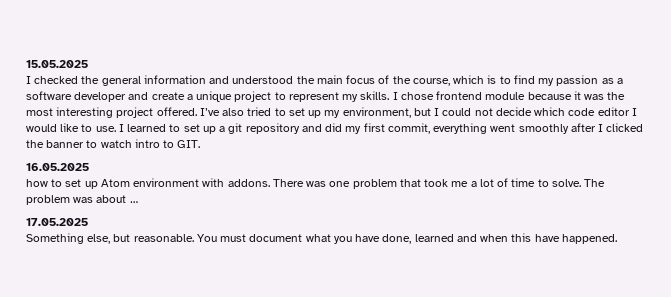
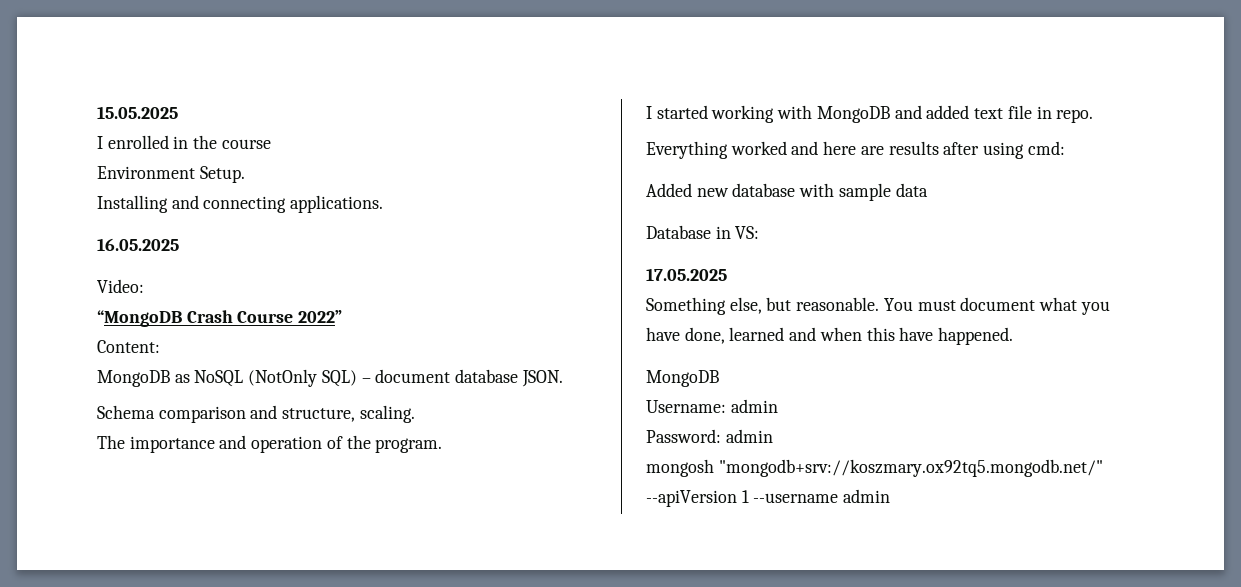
[34,75,623,86] [26,91,626,102] [26,107,637,118] [26,123,644,134] [26,139,201,148] [26,163,89,171] [26,178,606,189] [26,195,138,205] checked the general information and understood the main focus of the course, which is to find my passion as a software developer and create a unique project to represent my skills. I chose frontend module because it was the most interesting project offered. I’ve also tried to set up my environment, but I could not decide which code editor I would like to use. I learned to set up a git repository and did my first commit, everything went smoothly after I clicked the banner to watch intro to GIT. // 16.05.2025 // how to set up Atom environment with addons. There was one problem that took me a lot of time to solve. The problem was about … -> [107,135,271,149] [97,166,245,183] [97,195,384,213] [97,238,179,251] [97,279,144,293] [97,310,343,327] [97,340,160,353] [97,369,563,387] [97,405,415,423] [97,435,443,453] [646,105,1094,123] [646,141,1065,159] [646,183,928,201] [646,225,760,239] enrolled in the course // Environment Setup. // Installing and connecting applications. // 16.05.2025 // Video: // “MongoDB Crash Course 2022” // Content: // MongoDB as NoSQL (NotOnly SQL) – document database JSON. // Schema comparison and structure, scaling. // The importance and operation of the program. // I started working with MongoDB and added text file in repo. // Everything worked and here are results after using cmd: // Added new database with sample data // Database in VS:
(617, 239) none -> [646,370,719,387] [646,399,778,413] [646,429,773,443] [646,459,1103,477] [646,489,891,507] // MongoDB // Username: admin // Password: admin // mongosh "mongodb+srv://koszmary.ox92tq5.mongodb.net/" --apiVersion 1 --username admin

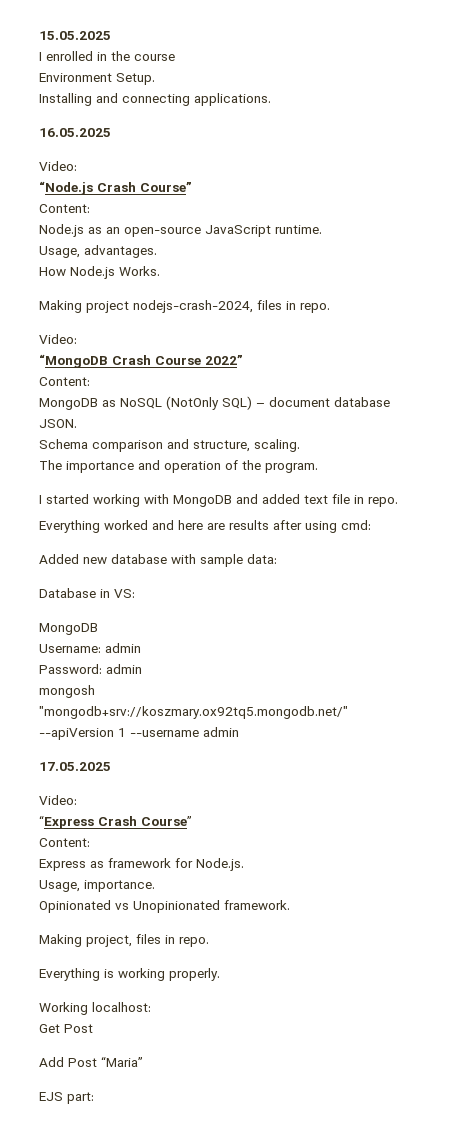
(144, 286) none -> [39,181,192,195] [39,204,90,213] [39,224,322,237] [39,245,157,258] [39,266,160,279] [39,300,330,313] [39,334,77,344] // “Node.js Crash Course” // Content: // Node.js as an open-source JavaScript runtime. // Usage, advantages. // How Node.js Works. // Making project nodejs-crash-2024, files in repo. // Video:
[895,183,928,197] data -> [247,554,277,564] data:
[646,268,727,281] [646,297,1110,315] [646,327,1014,345] // 17.05.2025 // Something else, but reasonable. You must document what you have done, learned and when this have happened. -> (135, 593) none
(891, 496) none -> [39,762,111,771] [39,795,77,805] [39,815,192,829] [39,838,90,847] [39,858,244,871] [39,880,155,892] [39,900,290,913] [39,934,209,947] [39,968,220,981] [39,1002,151,1015] [39,1024,93,1033] [39,1056,143,1067] [39,1092,94,1104] // 17.05.2025 // Video: // “Express Crash Course” // Content: // Express as framework for Node.js. // Usage, importance. // Opinionated vs Unopinionated framework. // Making project, files in repo. // Everything is working properly. // Working localhost: // Get Post // Add Post “Maria” // EJS part:

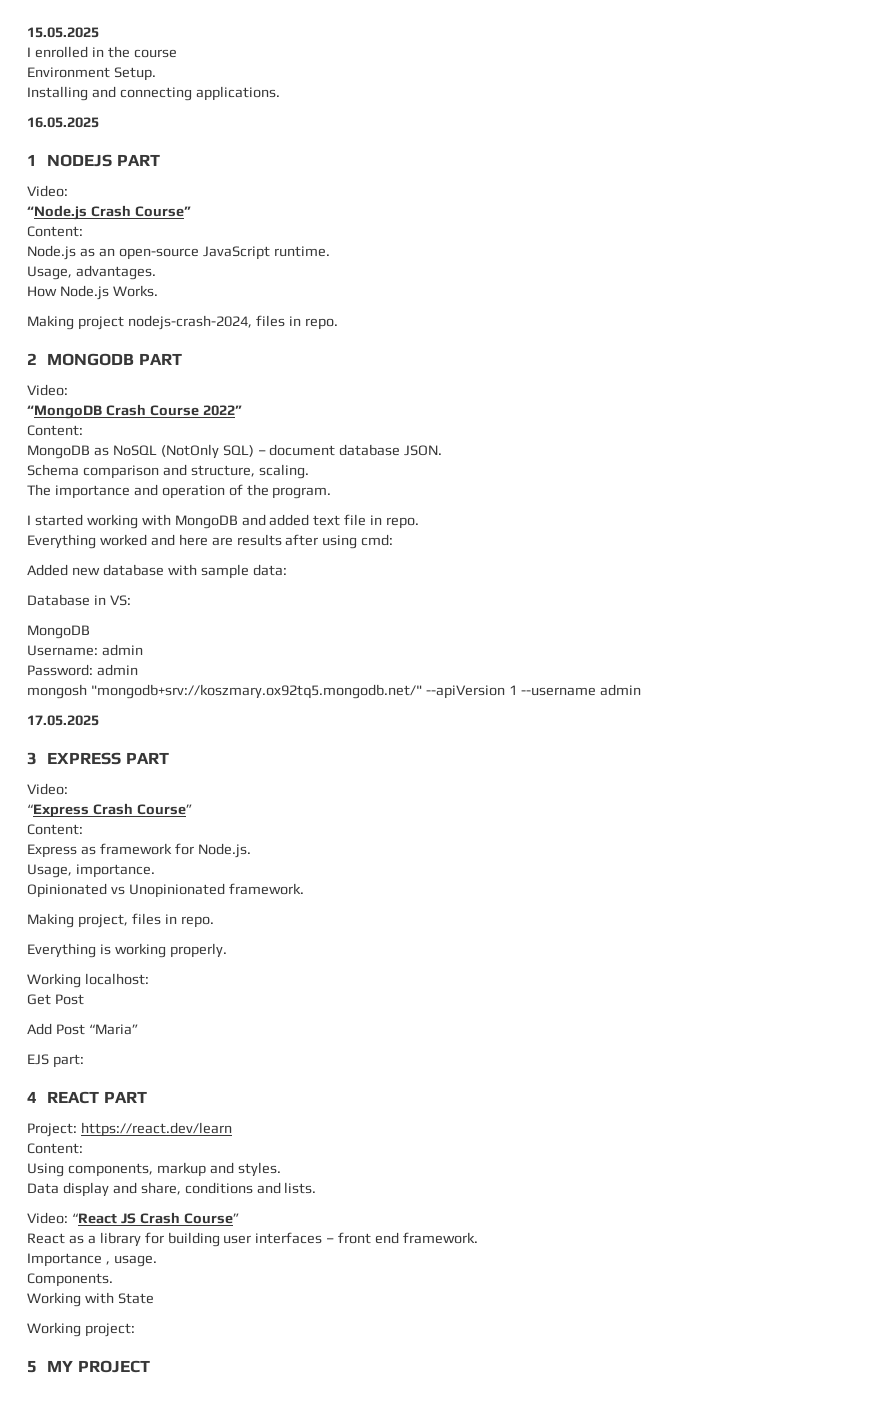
(111, 132) none -> [27,154,160,167] // 1 NODEJS PART
(330, 308) none -> [27,353,182,366] // 2 MONGODB PART
(111, 766) none -> [27,752,169,765] // 3 EXPRESS PART
(94, 1098) none -> [27,1091,147,1104] [27,1122,232,1137] [27,1143,83,1154] [27,1162,281,1177] [27,1182,317,1197] [27,1212,239,1224] [27,1232,479,1247] [27,1253,157,1267] [27,1273,113,1287] [27,1292,154,1307] [27,1322,135,1337] [27,1360,150,1373] // 4 REACT PART // Project: https://react.dev/learn // Content: // Using components, markup and styles. // Data display and share, conditions and lists. // Video: “React JS Crash Course” // React as a library for building user interfaces – front end framework. // Importance , usage. // Components. // Working with State // Working project: // 5 MY PROJECT

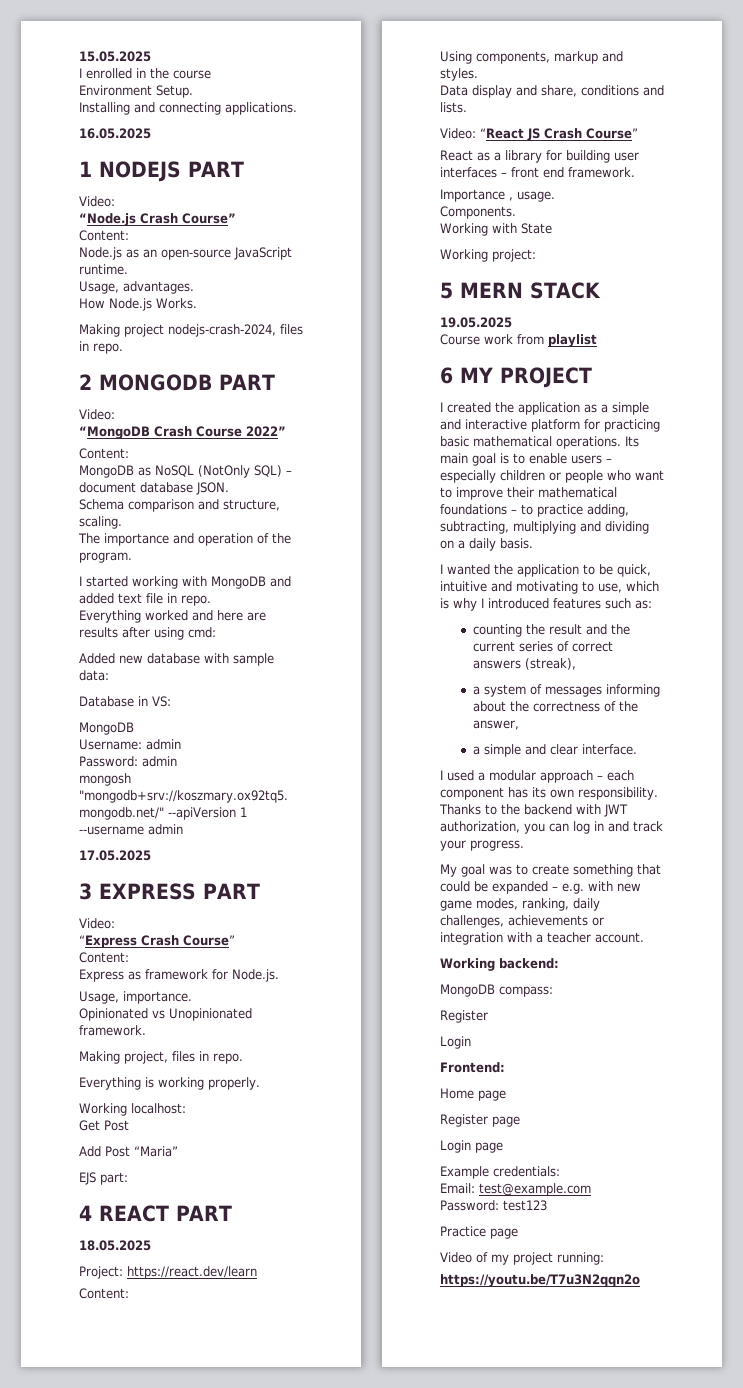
(147, 1097) none -> [79,1240,151,1251] // 18.05.2025
[47,1360,150,1373] MY PROJECT -> [459,282,602,299] [440,317,512,328] [440,334,597,347] [440,367,592,388] [440,402,649,415] [440,419,660,432] [440,436,639,449] [440,453,612,466] [440,470,664,483] [440,487,617,500] [440,504,629,517] [440,521,649,534] [440,538,533,551] [440,564,651,577] [440,581,659,594] [440,598,652,611] [472,624,630,637] [472,641,613,652] [472,658,576,670] [472,684,660,697] [472,701,638,712] [472,720,519,730] [472,744,637,757] [440,770,634,783] [440,787,658,800] [439,804,628,817] [440,821,663,834] [440,840,524,851] [440,864,661,877] [440,881,641,894] [440,898,600,911] [440,915,604,928] [440,932,644,945] [440,958,559,971] [440,984,553,997] [440,1010,488,1023] [440,1036,471,1049] [440,1062,505,1073] [440,1088,506,1101] [440,1114,520,1127] [440,1140,503,1153] [440,1166,560,1179] [440,1183,591,1196] [440,1200,547,1211] [440,1226,518,1239] [440,1252,604,1265] [440,1274,640,1287] MERN STACK // 19.05.2025 // Course work from playlist // 6 MY PROJECT // I created the application as a simple and interactive platform for practicing basic mathematical operations. Its main goal is to enable users – especially children or people who want to improve their mathematical foundations – to practice adding, subtracting, multiplying and dividing on a daily basis. // I wanted the application to be quick, intuitive and motivating to use, which is why I introduced features such as: // counting the result and the current series of correct answers (streak), // a system of messages informing about the correctness of the answer, // a simple and clear interface. // I used a modular approach – each component has its own responsibility. Thanks to the backend with JWT authorization, you can log in and track your progress. // My goal was to create something that could be expanded – e.g. with new game modes, ranking, daily challenges, achievements or integration with a teacher account. // Working backend: // MongoDB compass: // Register // Login // Frontend: // Home page // Register page // Login page // Example credentials: // Email: test@example.com // Password: test123 // Practice page // Video of my project running: // https://youtu.be/T7u3N2qqn2o

